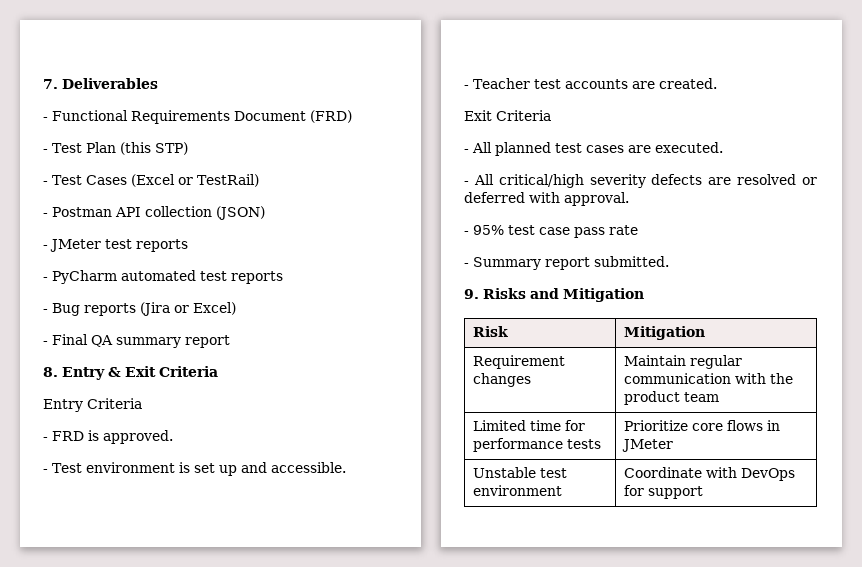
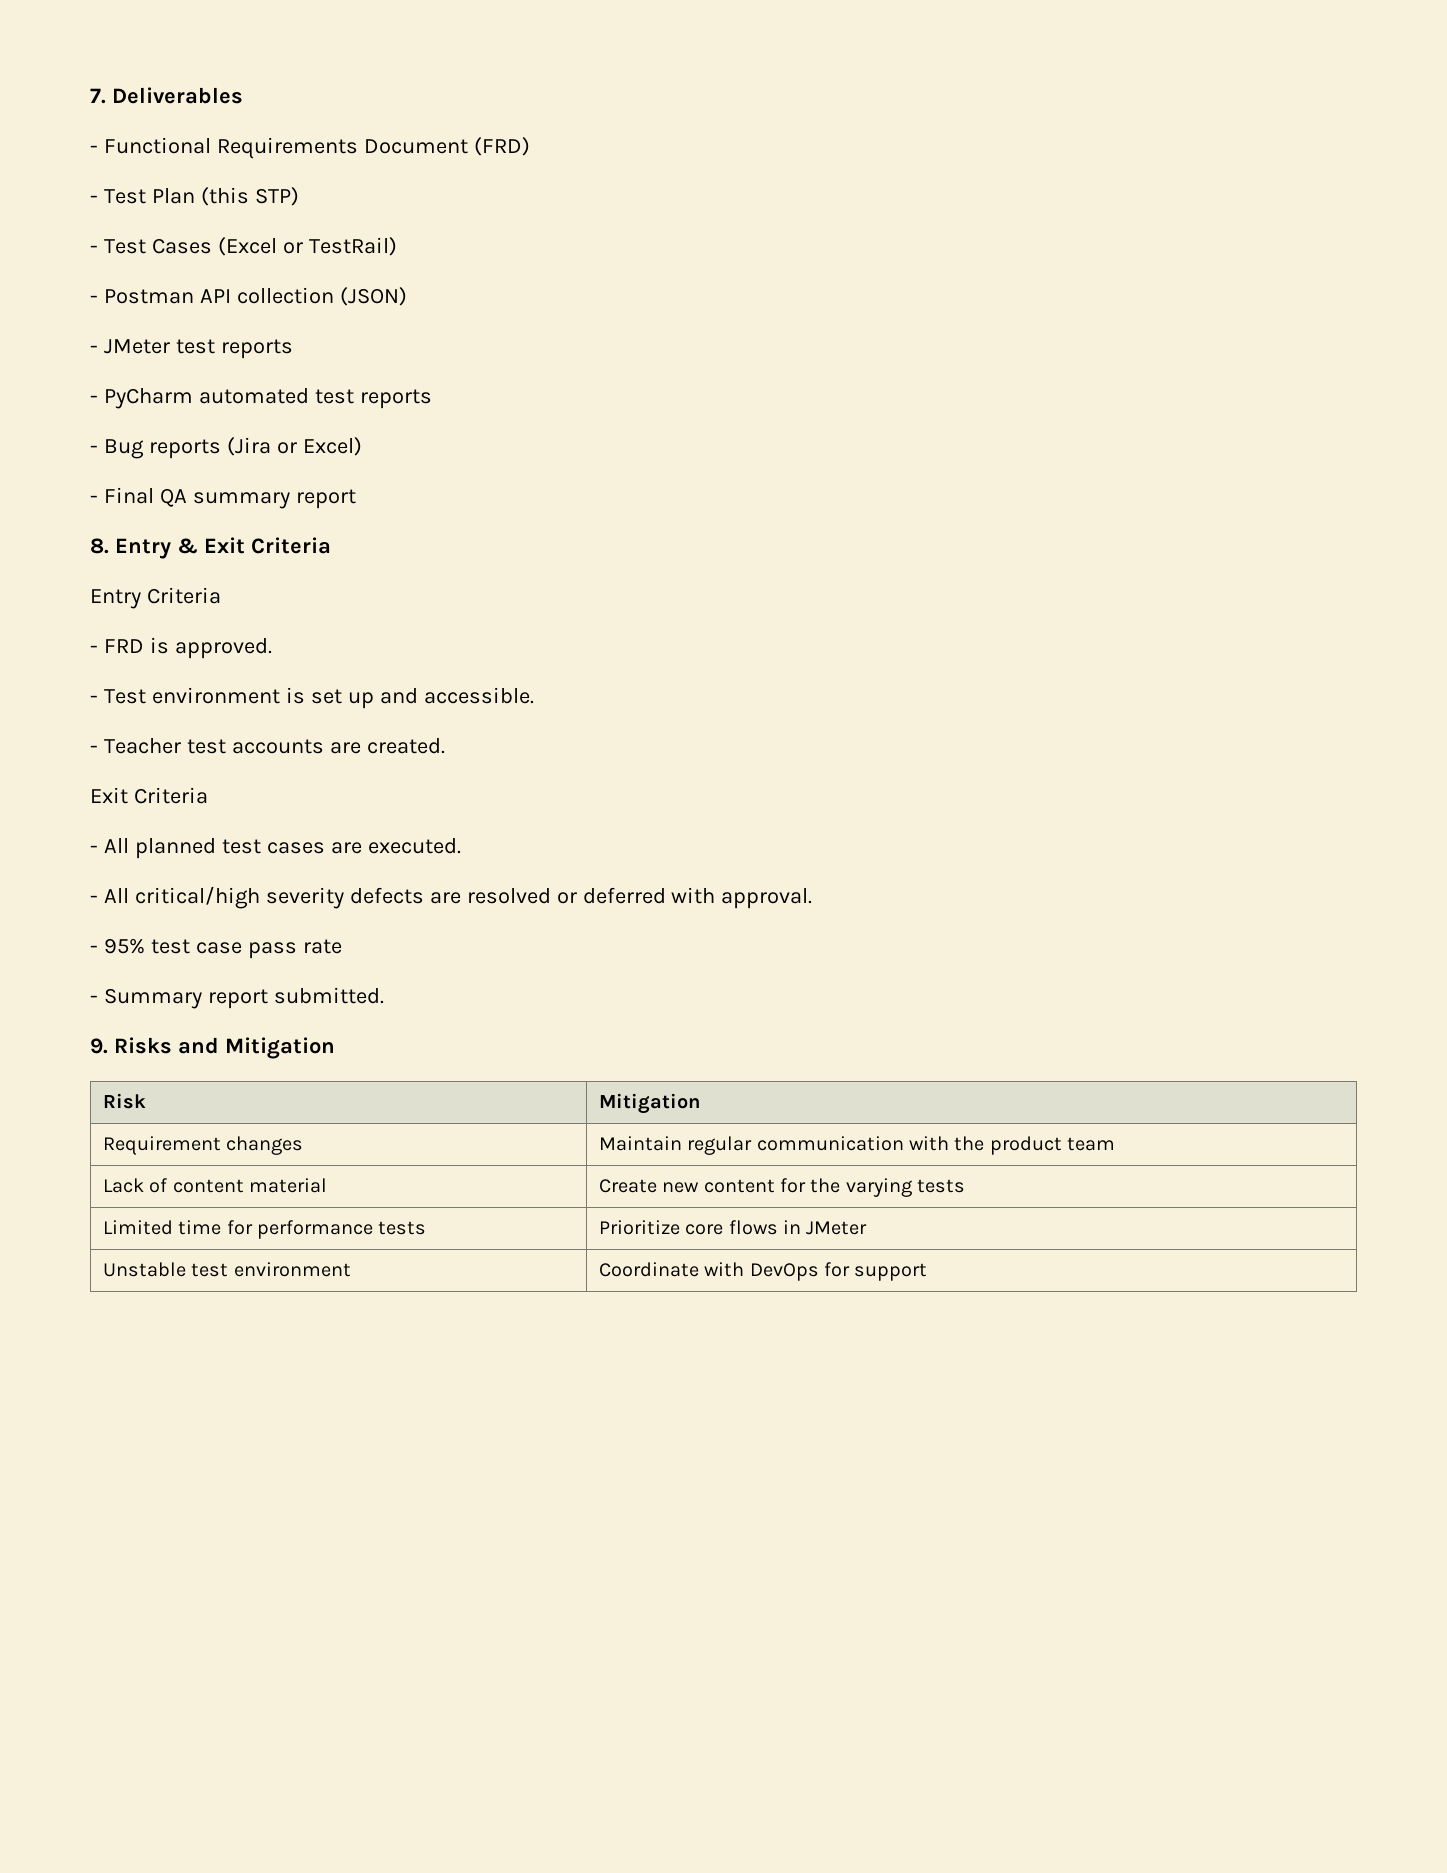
(719, 397) none -> [102,1178,327,1193] [598,1178,966,1197] // Lack of content material | Create new content for the varying tests

